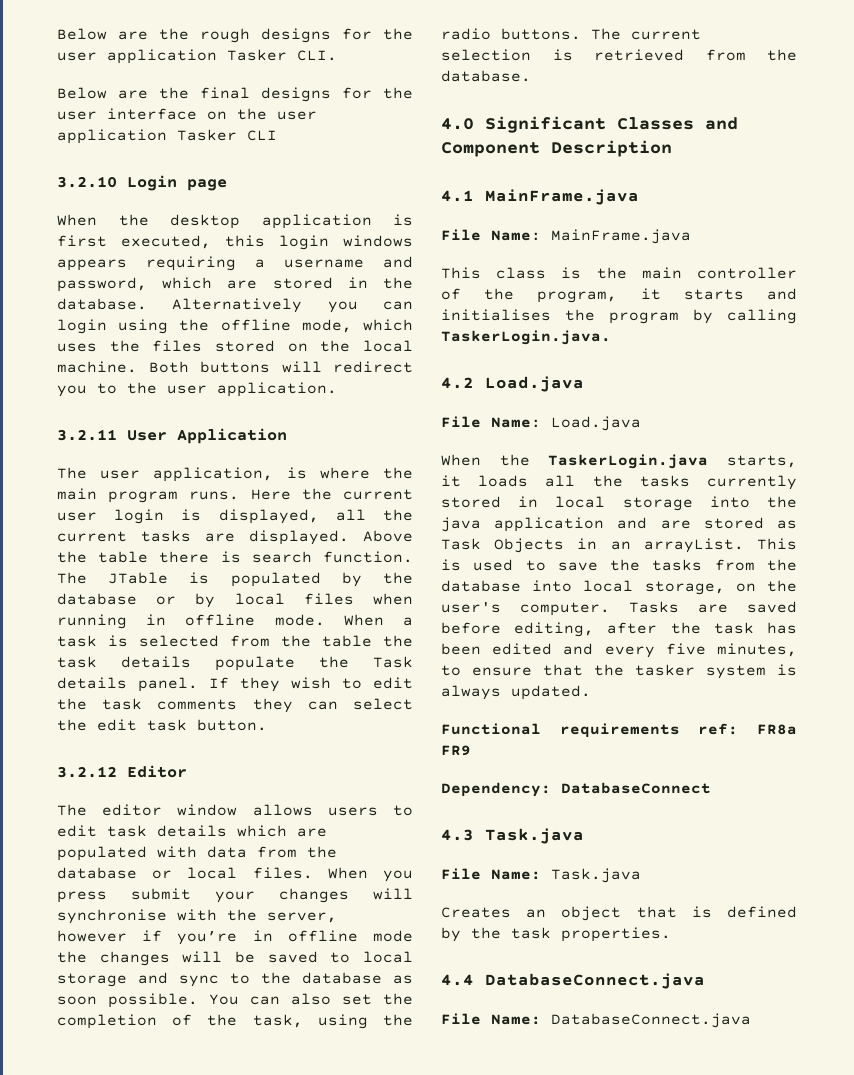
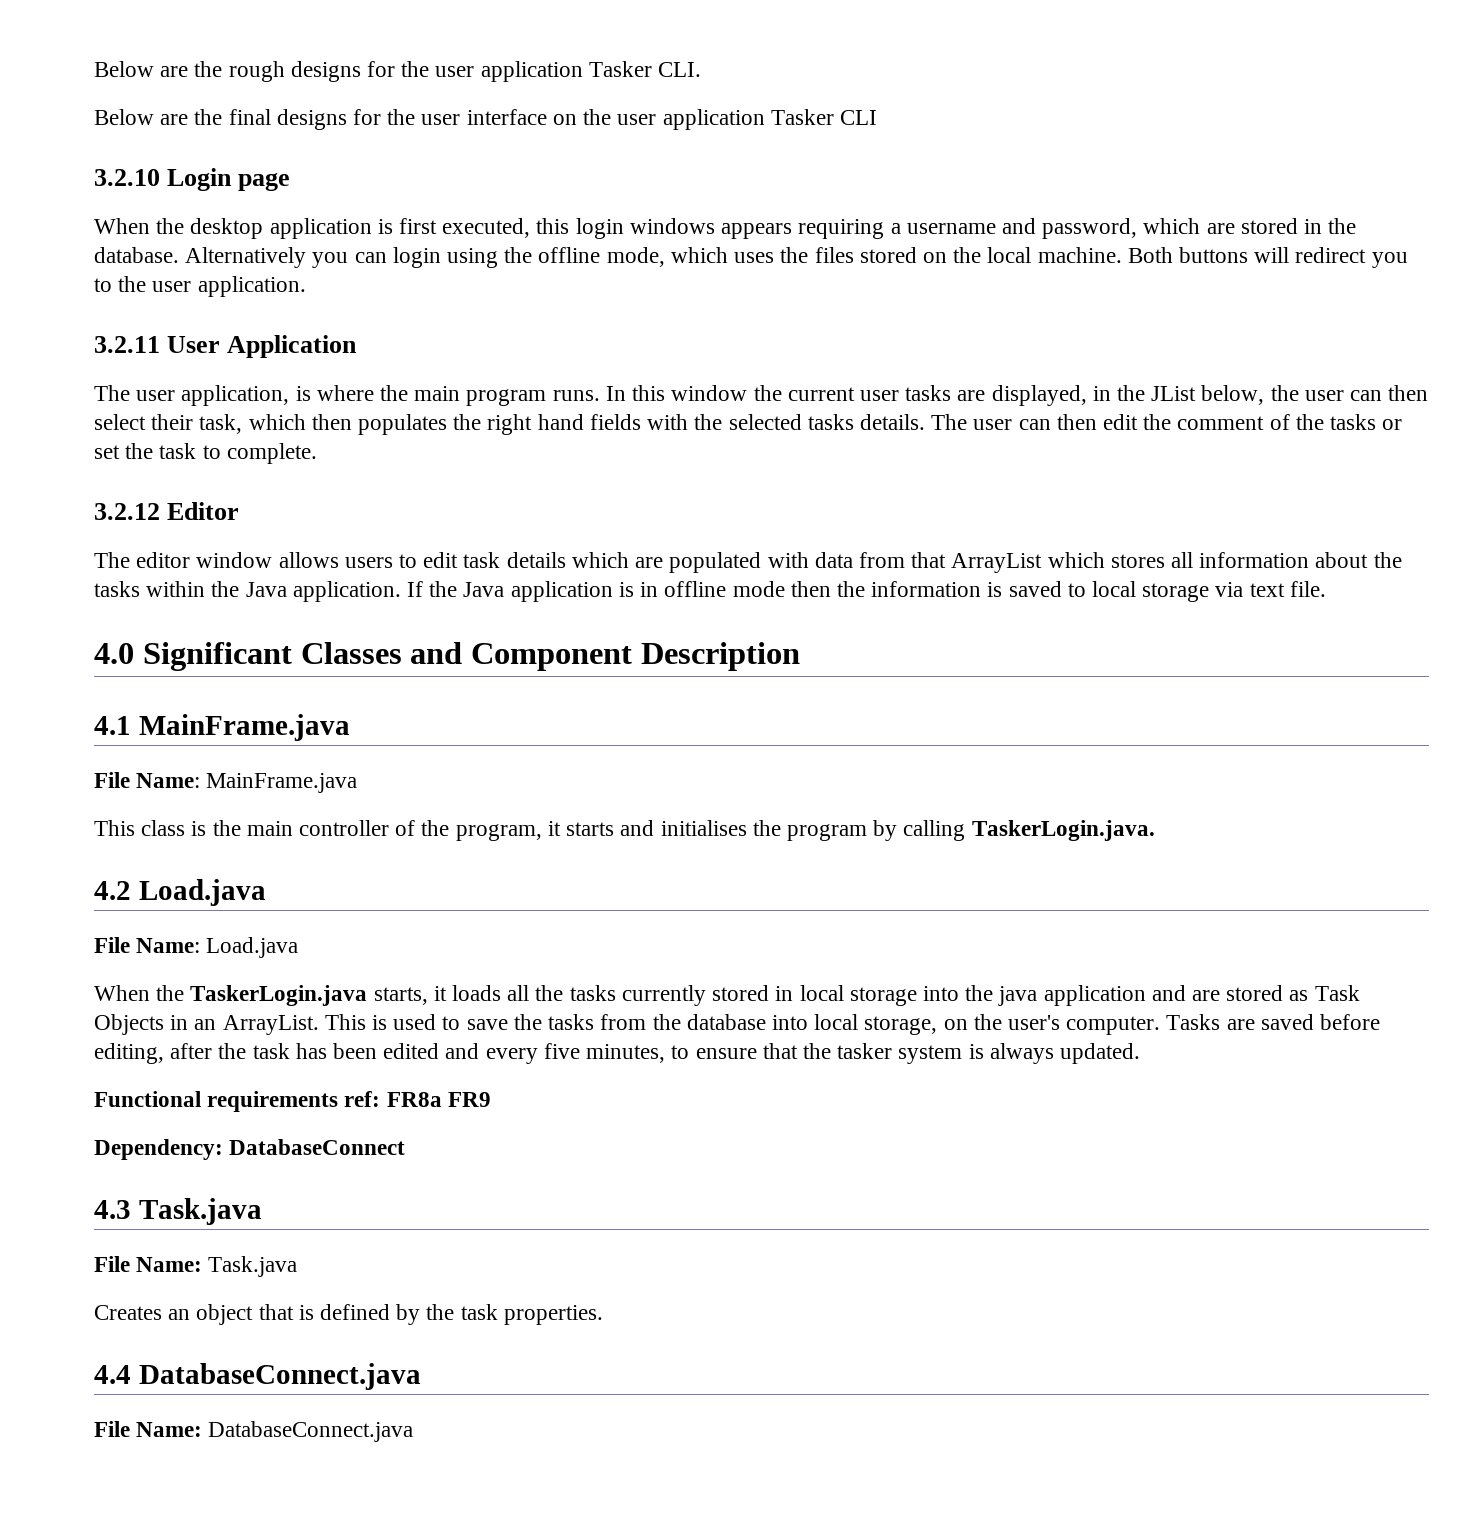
[250,488,413,500] [57,509,413,524] [57,530,413,545] [57,551,413,563] [57,572,413,587] [57,593,413,608] [57,614,413,629] [57,635,413,647] [57,656,413,671] [57,677,413,692] [57,698,413,713] [57,719,267,731] Here the current user login is displayed, all the current tasks are displayed. Above the table there is search function. The JTable is populated by the database or by local files when running in offline mode. When a task is selected from the table the task details populate the Task details panel. If they wish to edit the task comments they can select the edit task button. -> [605,385,1429,406] [94,414,1403,435] [94,443,317,464] In this window the current user tasks are displayed, in the JList below, the user can then select their task, which then populates the right hand fields with the selected tasks details. The user can then edit the comment of the tasks or set the task to complete.
[307,846,337,858] [57,867,413,882] [57,888,413,903] [57,909,337,924] [57,930,413,945] [57,951,413,966] [57,972,413,987] [57,993,413,1008] [57,1014,413,1029] [441,28,701,40] [441,49,797,61] [441,70,531,82] the database or local files. When you press submit your changes will synchronise with the server, however if you’re in offline mode the changes will be saved to local storage and sync to the database as soon possible. You can also set the completion of the task, using the radio buttons. The current selection is retrieved from the database. -> [911,552,1402,573] [94,581,1326,602] that ArrayList which stores all information about the tasks within the Java application. If the Java application is in offline mode then the information is saved to local storage via text file.
[643,538,744,553] arrayList. -> [222,1015,319,1035] ArrayList.

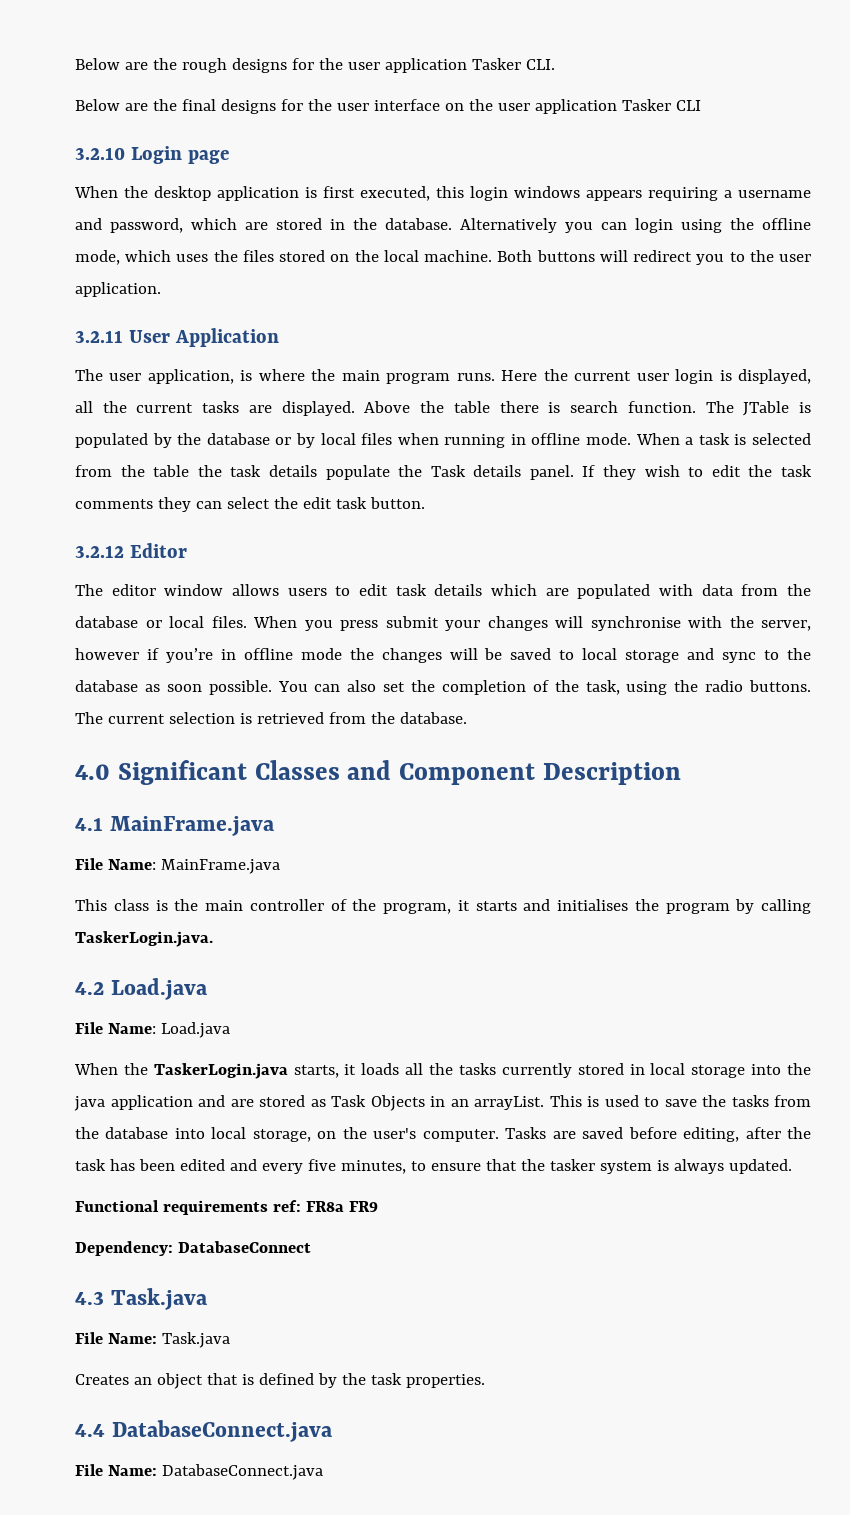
[605,385,1429,406] [94,414,1403,435] [94,443,317,464] In this window the current user tasks are displayed, in the JList below, the user can then select their task, which then populates the right hand fields with the selected tasks details. The user can then edit the comment of the tasks or set the task to complete. -> [501,369,812,384] [75,401,812,416] [75,433,812,448] [75,465,813,480] [75,497,425,512] Here the current user login is displayed, all the current tasks are displayed. Above the table there is search function. The JTable is populated by the database or by local files when running in offline mode. When a task is selected from the table the task details populate the Task details panel. If they wish to edit the task comments they can select the edit task button.
[911,552,1402,573] [94,581,1326,602] that ArrayList which stores all information about the tasks within the Java application. If the Java application is in offline mode then the information is saved to local storage via text file. -> [787,584,811,596] [75,616,811,631] [75,648,812,663] [75,680,811,695] [75,712,467,724] the database or local files. When you press submit your changes will synchronise with the server, however if you’re in offline mode the changes will be saved to local storage and sync to the database as soon possible. You can also set the completion of the task, using the radio buttons. The current selection is retrieved from the database.
[222,1015,319,1035] ArrayList. -> [474,1096,544,1110] arrayList.

